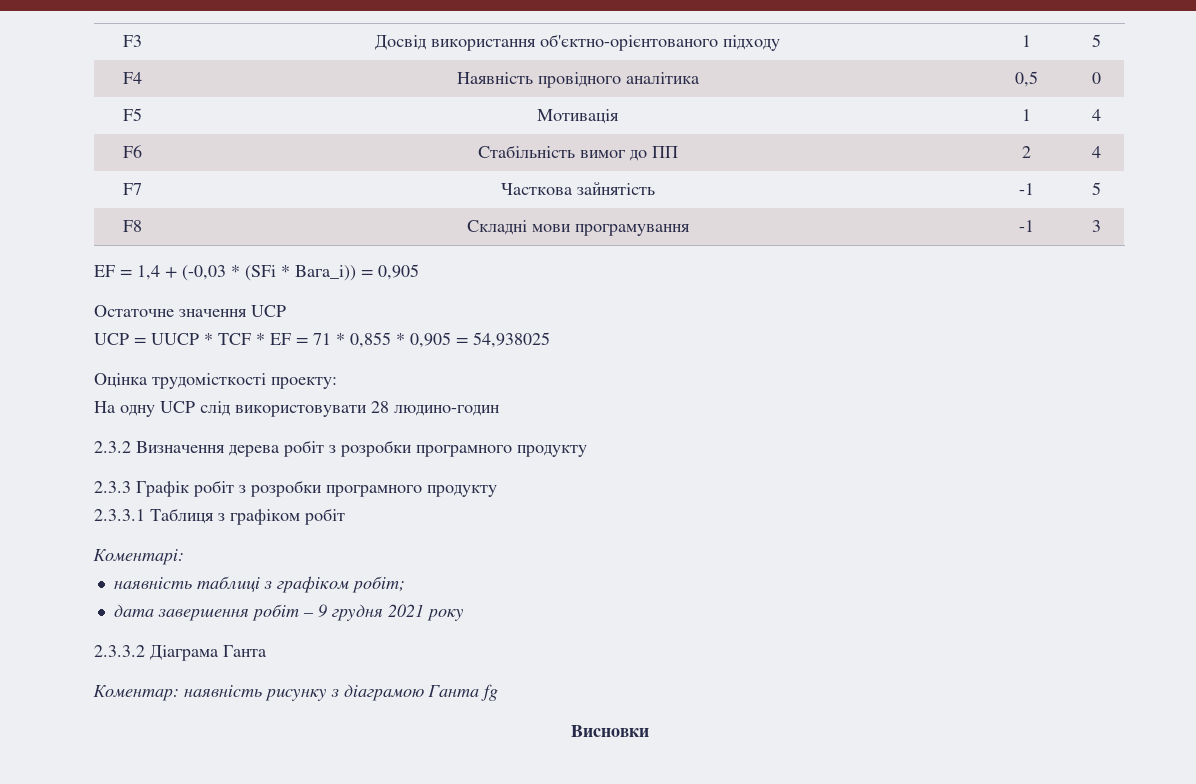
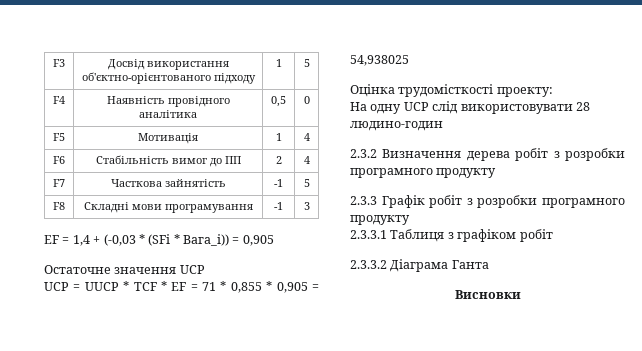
[93,549,184,565] [113,576,405,593] [113,604,464,621] [94,645,267,661] [93,684,498,701] Коментарі: // наявність таблиці з графіком робіт; // дата завершення робіт – 9 грудня 2021 року // 2.3.3.2 Діаграма Ганта // Коментар: наявність рисунку з діаграмою Ганта fg -> [350,259,489,272] 2.3.3.2 Діаграма Ганта

